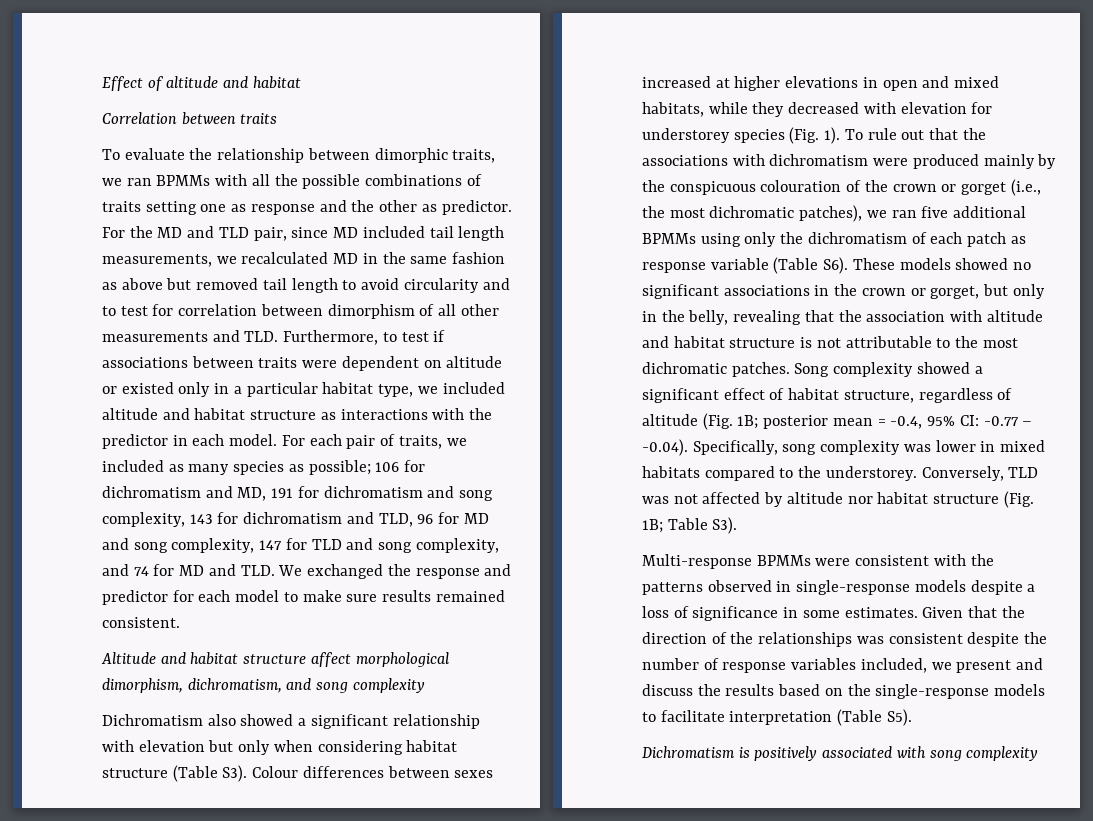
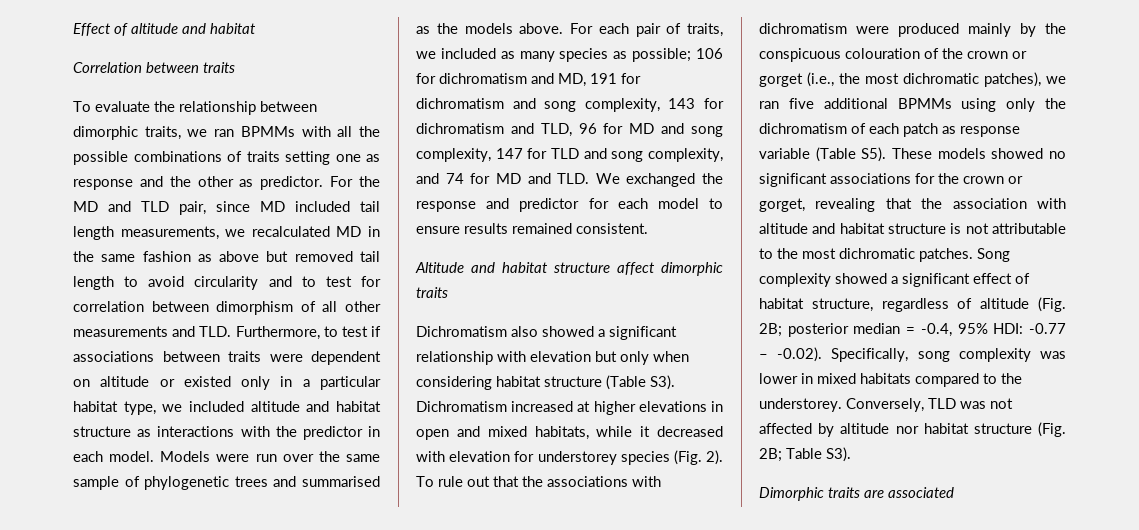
(278, 440) none -> [160,451,380,462] [73,476,380,490] [416,23,564,34] Models were run over the same sample of phylogenetic trees and summarised as the models above.
[302,590,378,602] make sure -> [416,226,460,234] ensure
[355,652,449,667] [102,678,425,693] morphological dimorphism, dichromatism, and song complexity -> [661,262,723,276] [416,287,448,298] dimorphic traits
[252,766,494,778] Colour differences between sexes -> [416,401,507,412] Dichromatism
[752,102,785,117] they -> [640,426,651,437] it
[824,127,841,144] 1). -> [706,450,723,465] 2).
[823,257,849,274] S6). -> [861,147,887,162] S5).
[814,285,830,296] in -> [915,173,935,184] for
[983,284,1045,299] [642,310,729,325] but only in the belly, -> (805, 205) none
[737,415,873,429] 1B; posterior mean -> [759,323,901,337] 2B; posterior median
[959,415,979,426] CI: -> [993,323,1024,334] HDI:
[642,439,688,456] -0.04). -> [777,347,823,362] -0.02).
[642,519,663,533] 1B; -> [759,448,782,462] 2B;
[642,554,994,569] [642,580,1036,595] [642,606,1025,621] [642,632,1048,647] [642,658,1044,673] [642,684,1046,699] [642,709,912,726] [642,746,1039,761] Multi-response BPMMs were consistent with the patterns observed in single-response models despite a loss of significance in some estimates. Given that the direction of the relationships was consistent despite the number of response variables included, we present and discuss the results based on the single-response models to facilitate interpretation (Table S5). // Dichromatism is positively associated with song complexity -> [759,487,954,501] Dimorphic traits are associated

